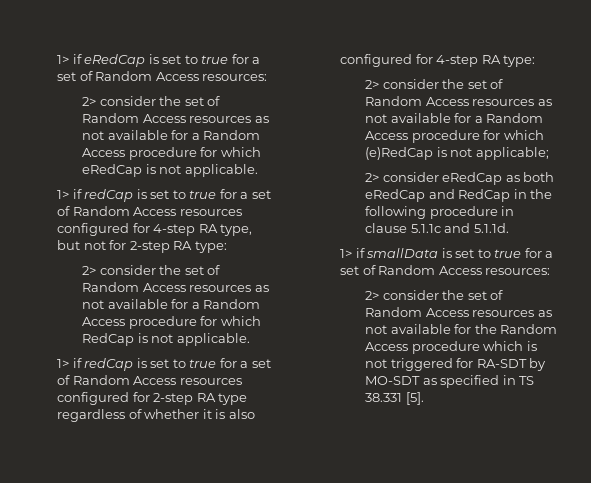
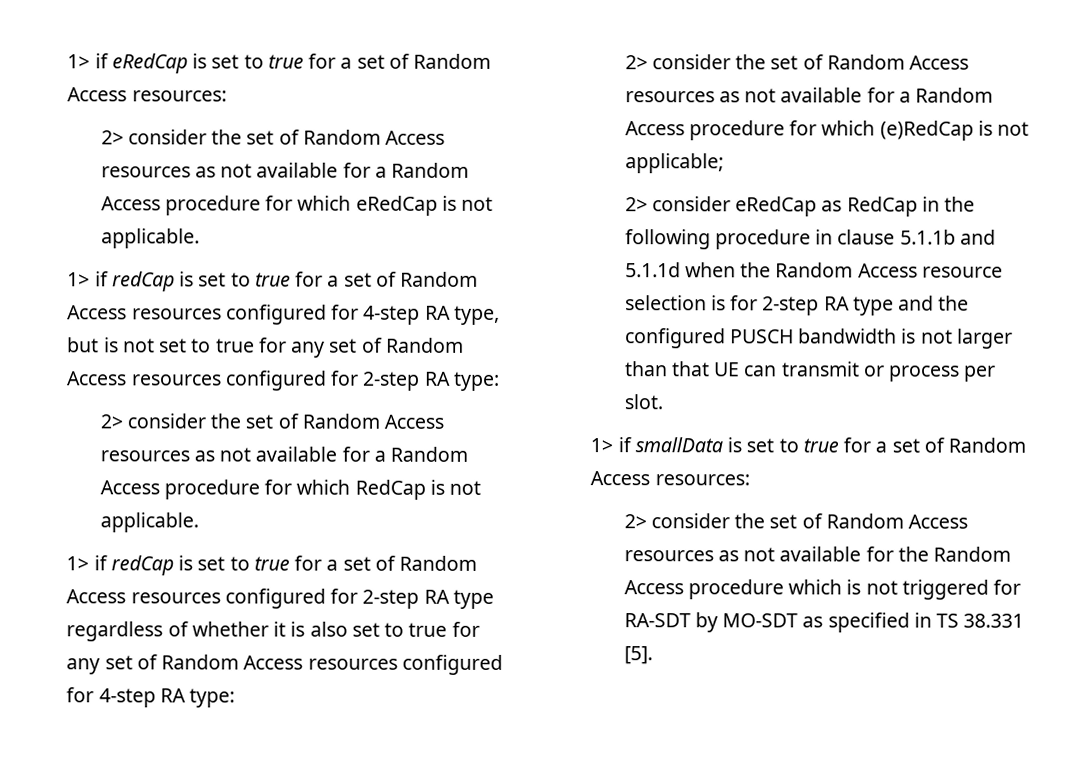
[83,241,106,250] not -> [103,337,464,358] [66,370,327,391] is not set to true for any set of Random Access resources configured
(255, 414) none -> [351,621,480,637] [66,654,398,675] set to true for any set of Random Access resources
[523,172,555,182] [365,189,455,202] both eRedCap and -> (843, 206) none
[410,223,509,233] 5.1.1c and 5.1.1d. -> [899,229,996,245] [624,262,1003,278] [624,295,970,316] [624,328,1013,349] [624,361,997,382] [623,394,663,410] 5.1.1b and 5.1.1d when the Random Access resource selection is for 2-step RA type and the configured PUSCH bandwidth is not larger than that UE can transmit or process per slot.

